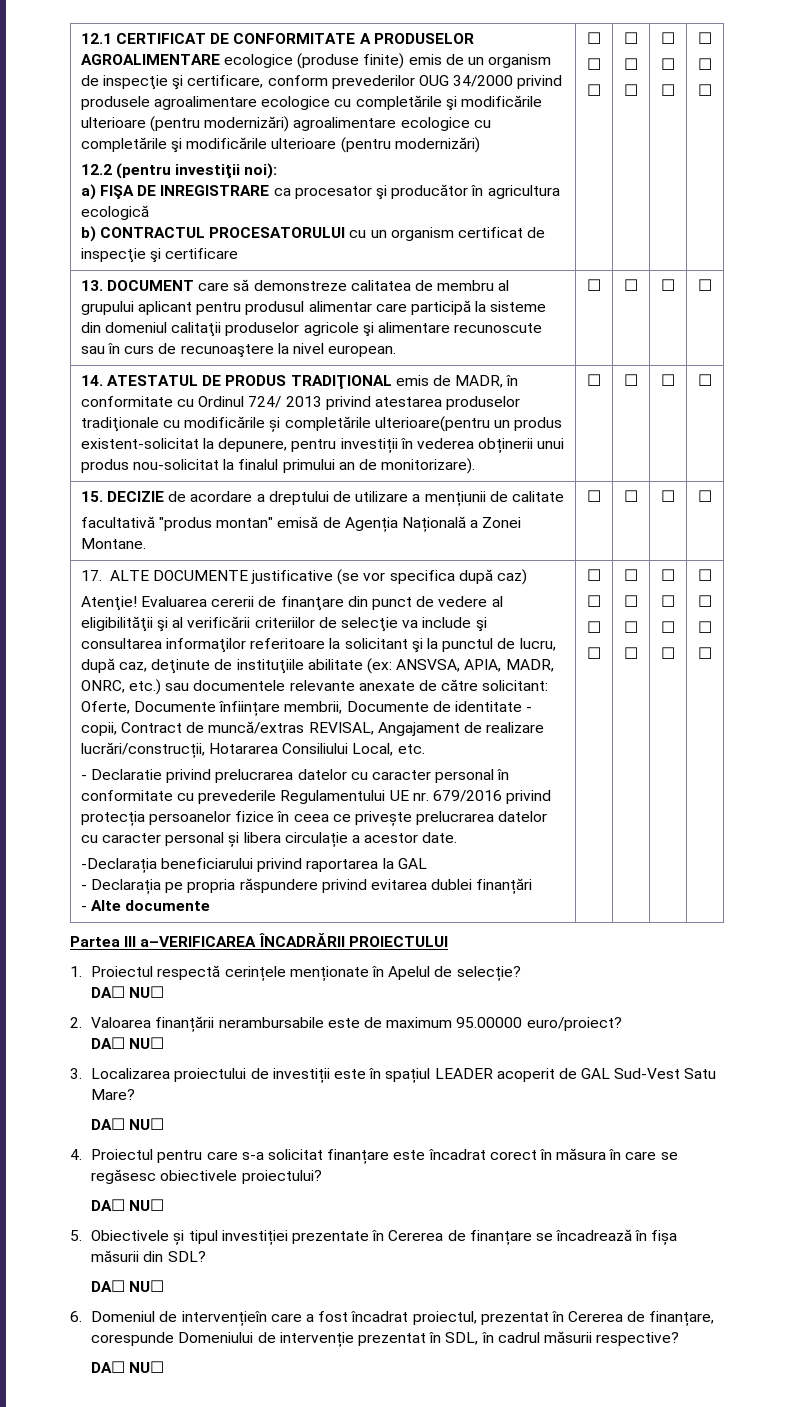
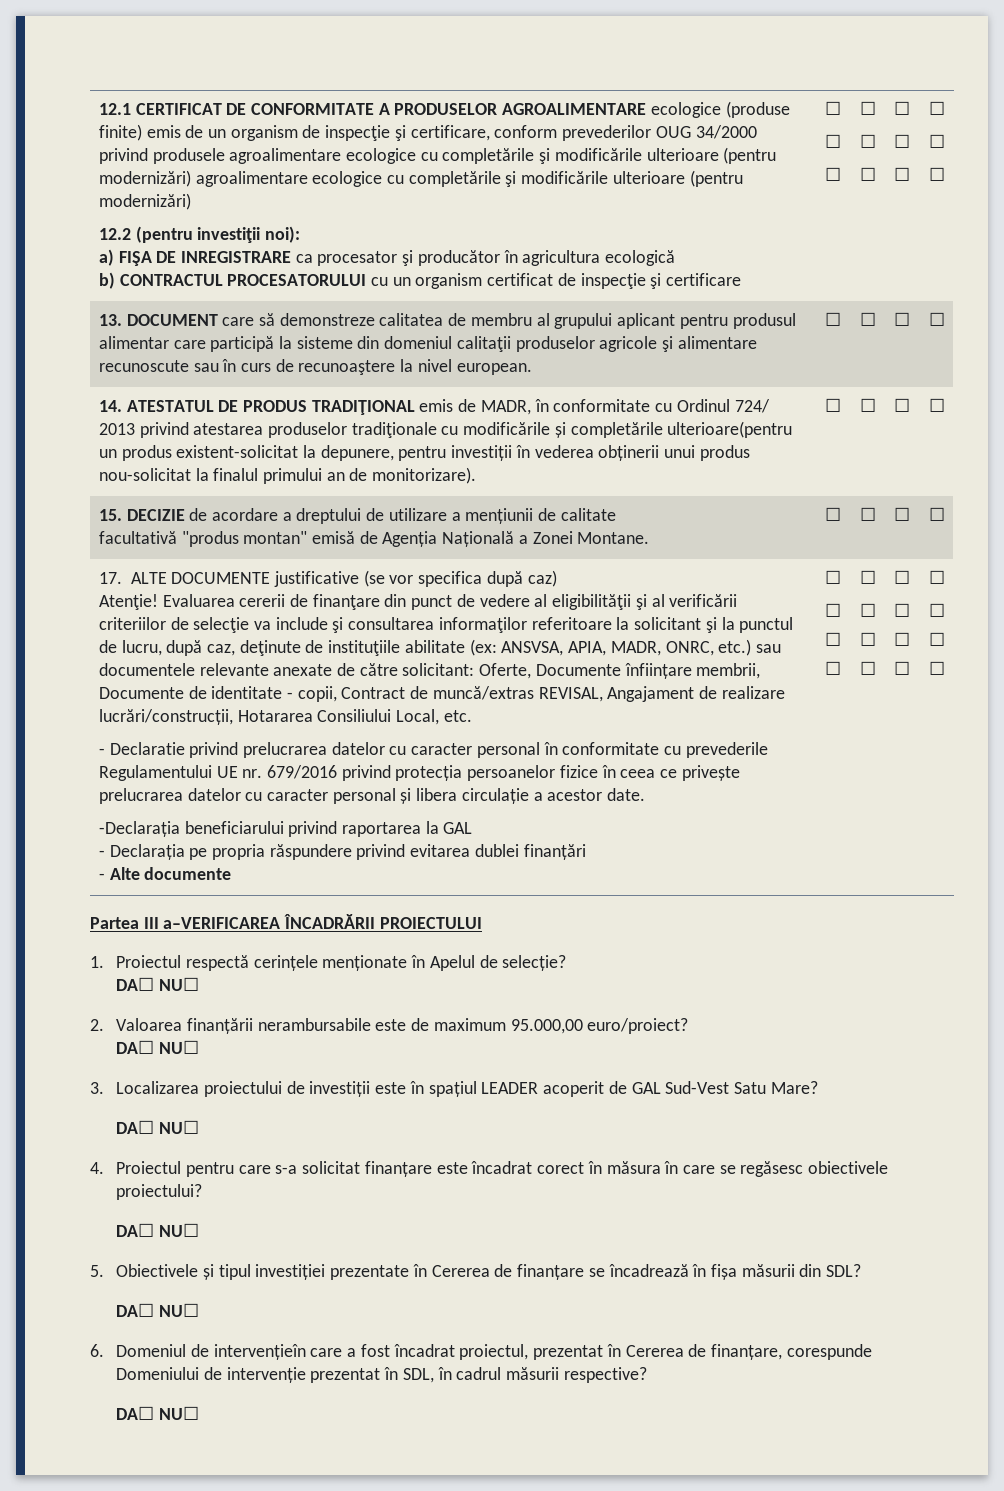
[456,1017,523,1028] 95.00000 -> [510,1019,583,1034] 95.000,00

